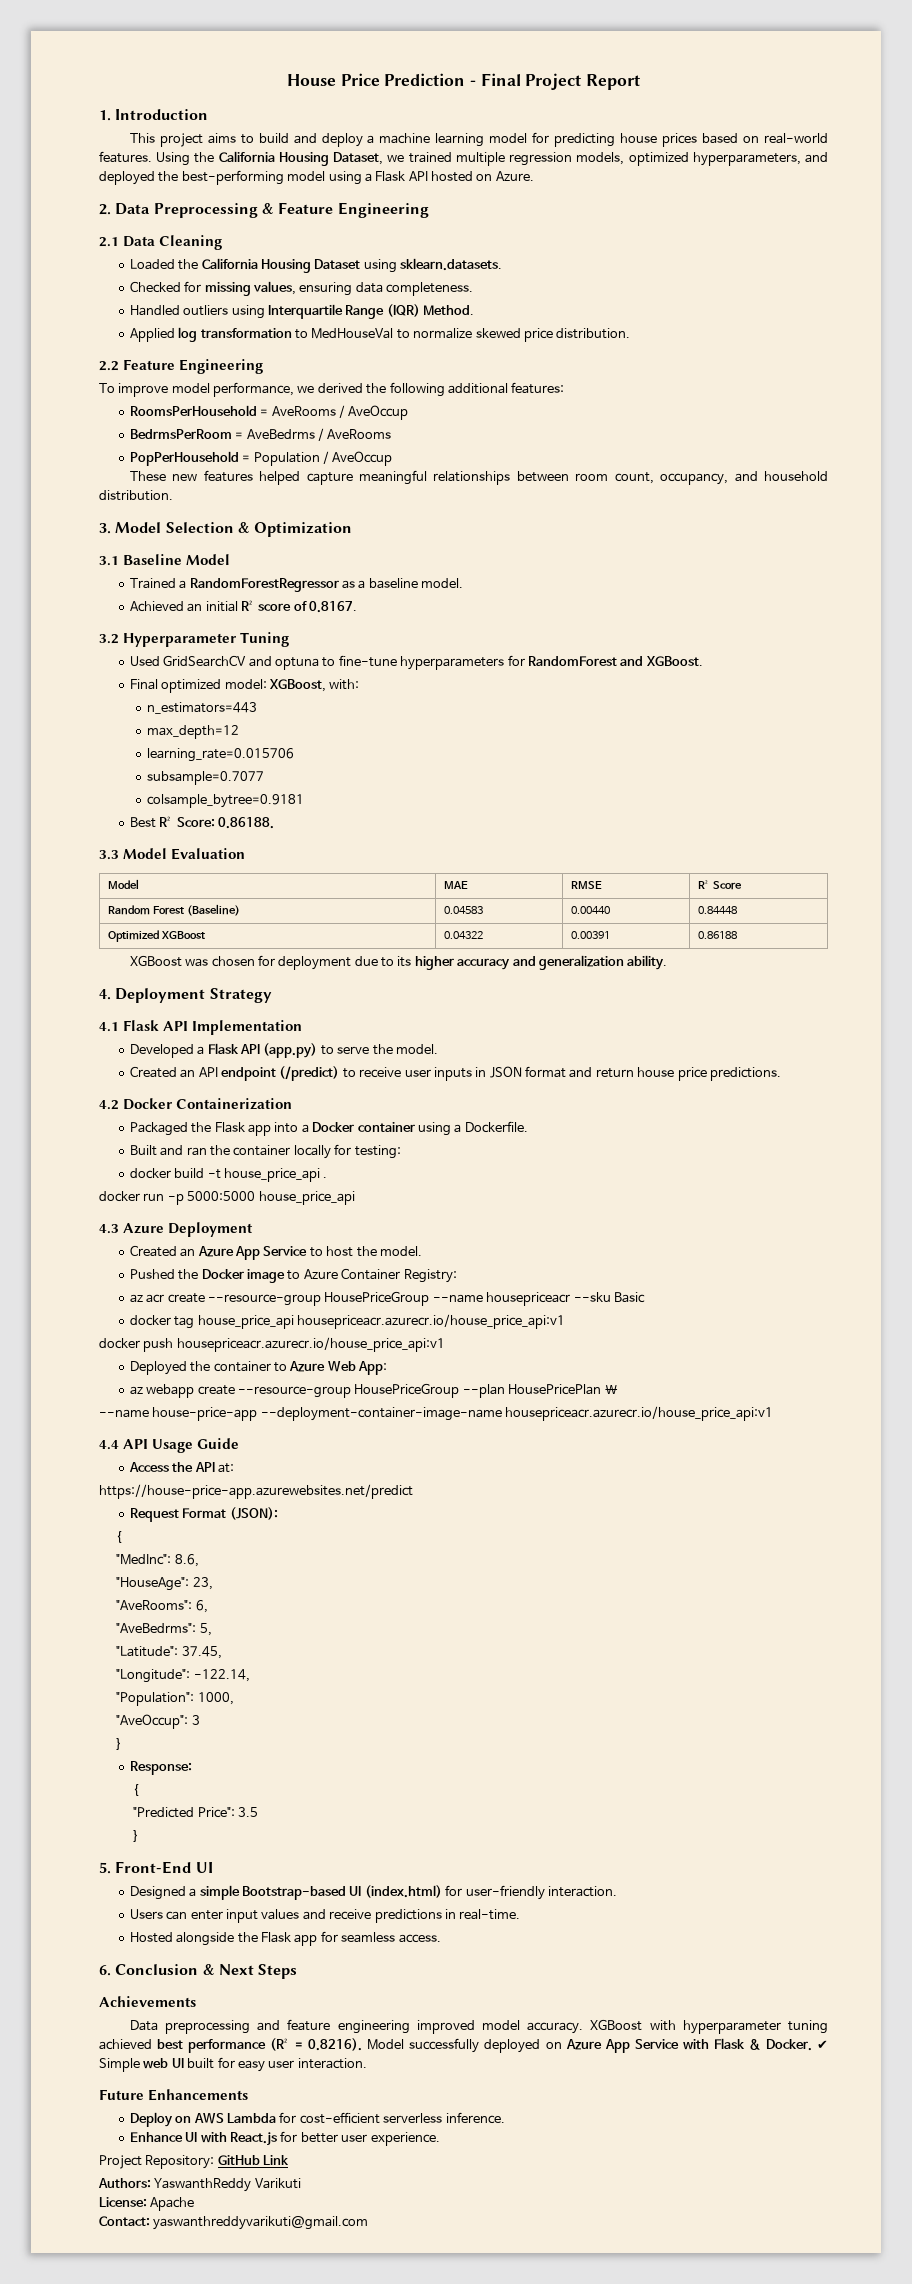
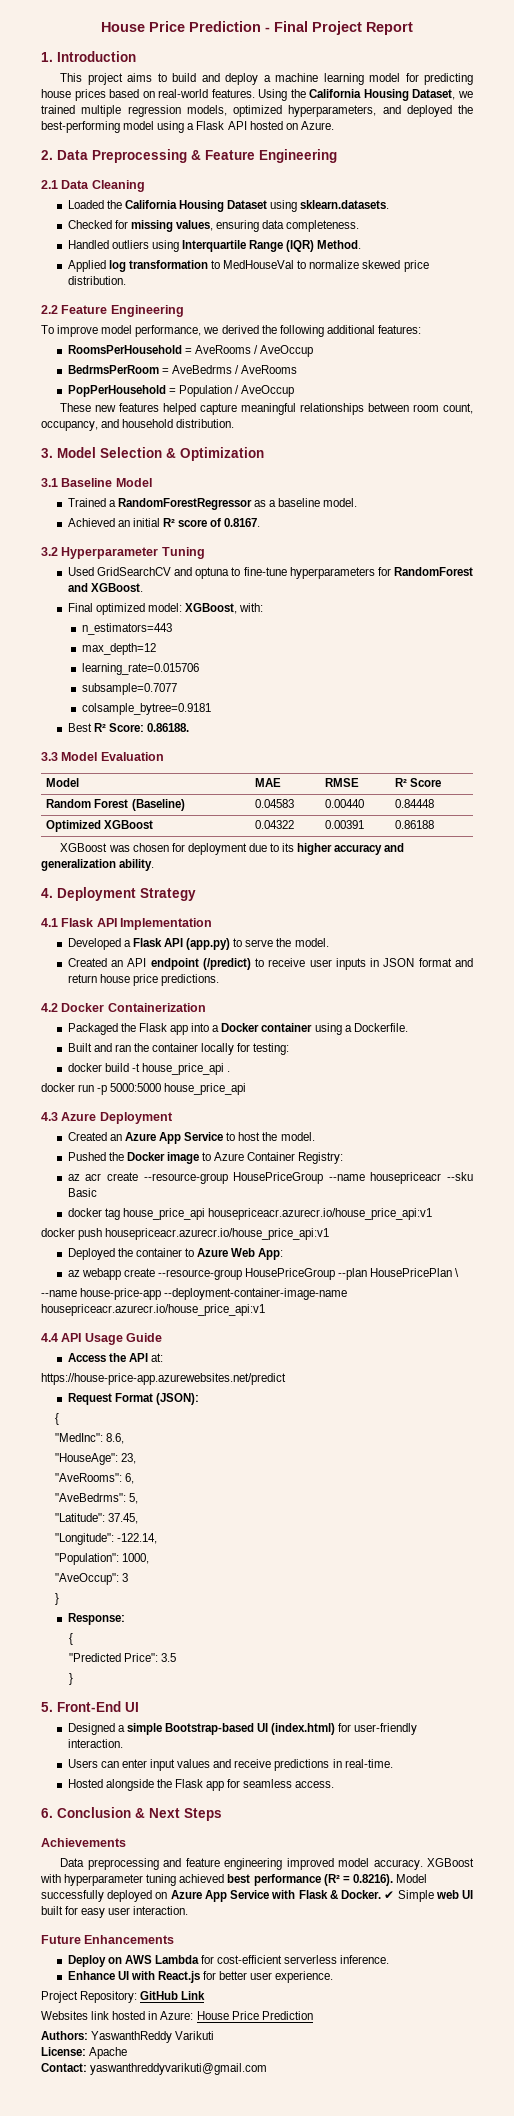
(290, 2160) none -> [41,2011,313,2020] // Websites link hosted in Azure: House Price Prediction

